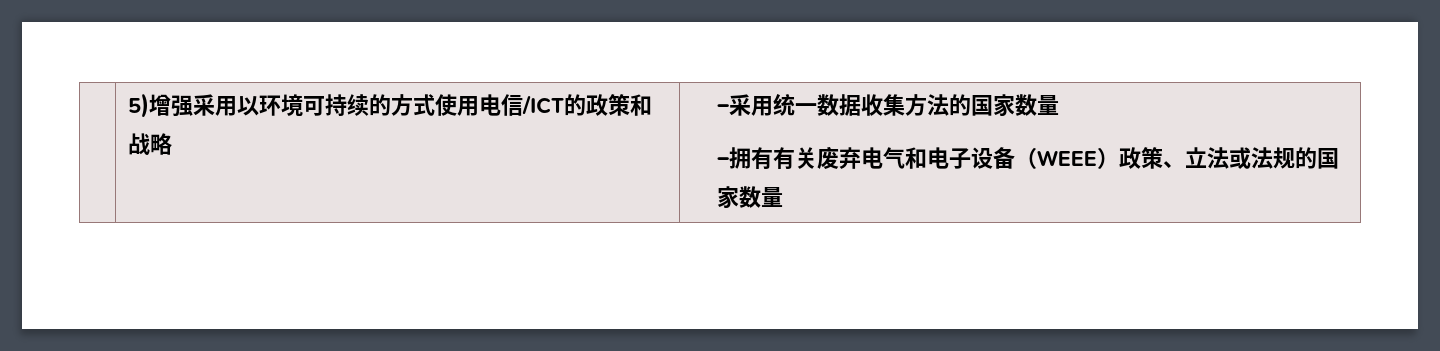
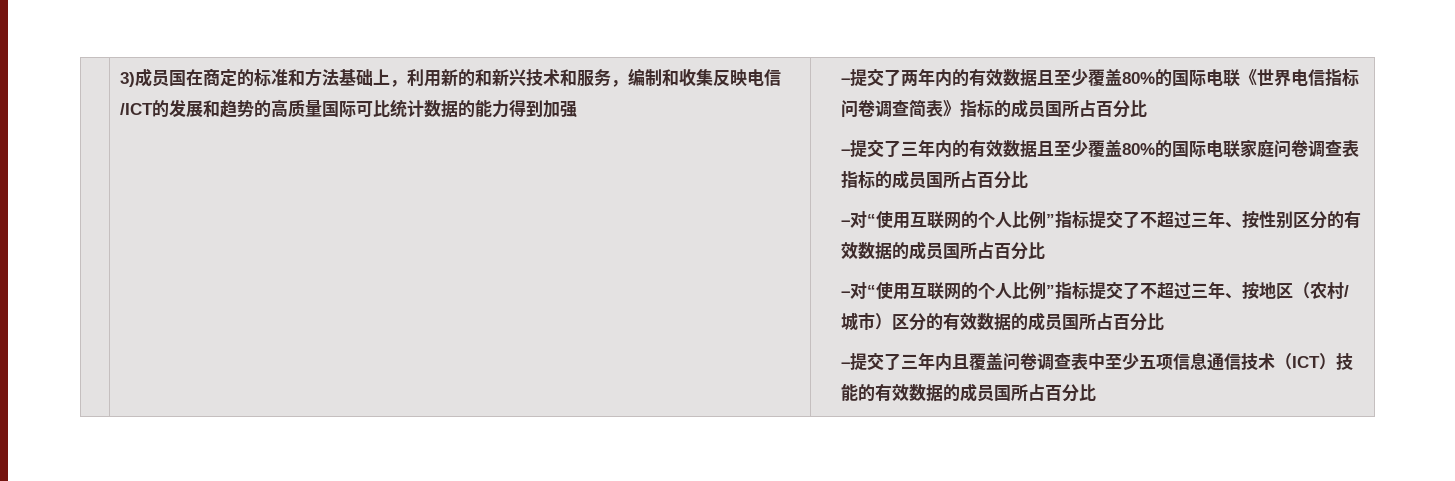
[127,93,652,118] [127,133,172,156] [716,93,1059,116] [716,147,1339,169] [716,186,783,208] | 5)增强采用以环境可持续的方式使用电信/ICT的政策和战略 | –采用统一数据收集方法的国家数量 // –拥有有关废弃电气和电子设备（WEEE）政策、立法或法规的国家数量 -> [119,68,781,87] [119,99,577,118] [840,68,1359,87] [840,99,1147,118] [840,139,1359,158] [840,170,1028,189] [840,210,1361,229] [840,241,1045,260] [840,281,1349,300] [840,312,1164,331] [840,352,1353,371] [840,383,1096,402] | 3)成员国在商定的标准和方法基础上，利用新的和新兴技术和服务，编制和收集反映电信/ICT的发展和趋势的高质量国际可比统计数据的能力得到加强 | –提交了两年内的有效数据且至少覆盖80%的国际电联《世界电信指标问卷调查简表》指标的成员国所占百分比 // –提交了三年内的有效数据且至少覆盖80%的国际电联家庭问卷调查表指标的成员国所占百分比 // –对“使用互联网的个人比例”指标提交了不超过三年、按性别区分的有效数据的成员国所占百分比 // –对“使用互联网的个人比例”指标提交了不超过三年、按地区（农村/城市）区分的有效数据的成员国所占百分比 // –提交了三年内且覆盖问卷调查表中至少五项信息通信技术（ICT）技能的有效数据的成员国所占百分比

